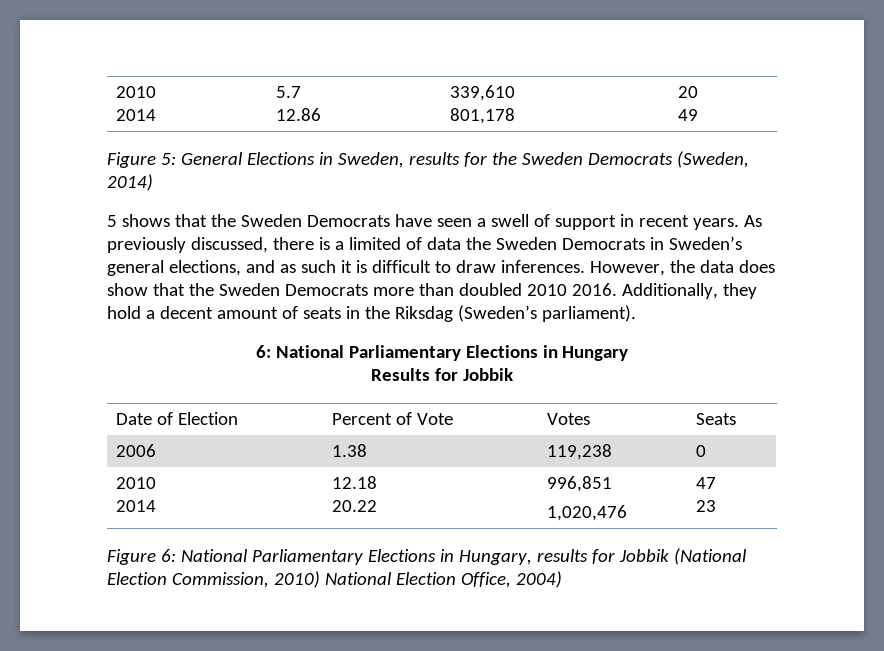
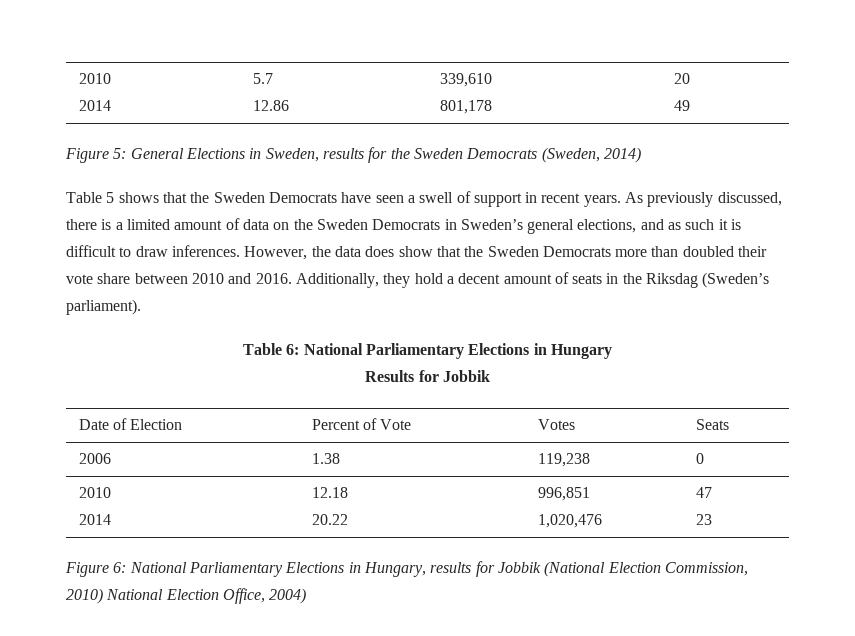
(153, 182) none -> [66,192,102,203] Table
(401, 243) none -> [174,220,223,230] amount
(461, 243) none -> [273,222,290,230] on
[526,284,567,296] 2010 -> [738,246,768,257] [66,273,252,284] their vote share between 2010 and
(636, 313) none -> [243,343,283,355] Table

